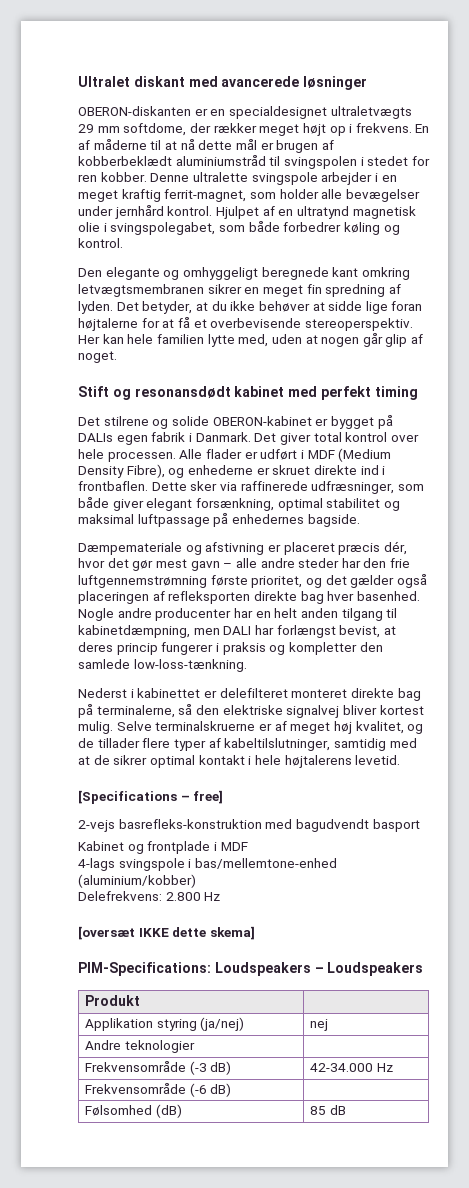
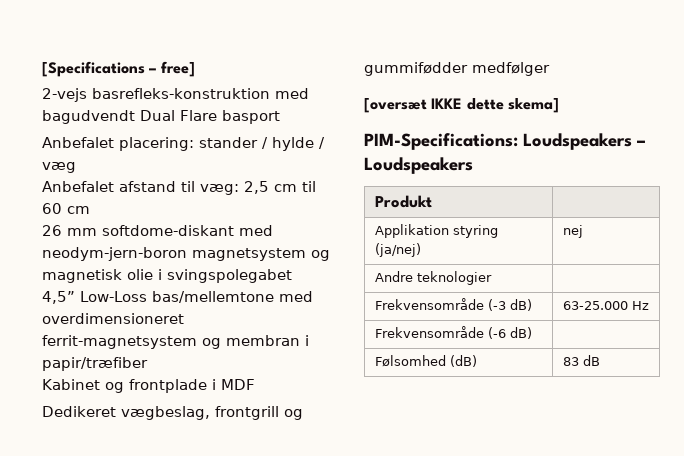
[78,76,368,90] [78,106,412,119] [78,123,430,136] [78,139,334,153] [78,155,430,169] [78,172,397,185] [78,189,420,202] [78,205,416,219] [78,221,400,235] [78,238,123,248] [78,267,410,280] [78,284,401,297] [78,301,423,314] [78,317,413,331] [78,333,424,347] [78,351,117,363] [78,386,418,400] [78,415,393,429] [78,432,419,445] [78,448,392,462] [78,464,386,478] [78,481,424,494] [78,497,400,511] [78,513,360,527] [78,541,407,555] [78,558,411,571] [78,574,427,588] [78,591,420,604] [78,608,398,621] [78,625,396,638] [78,642,383,655] [78,659,247,672] [78,688,421,701] [78,704,424,718] [78,721,424,734] [78,738,417,751] [78,755,401,768] Ultralet diskant med avancerede løsninger // OBERON-diskanten er en specialdesignet ultraletvægts 29 mm softdome, der rækker meget højt op i frekvens. En af måderne til at nå dette mål er brugen af kobberbeklædt aluminiumstråd til svingspolen i stedet for ren kobber. Denne ultralette svingspole arbejder i en meget kraftig ferrit-magnet, som holder alle bevægelser under jernhård kontrol. Hjulpet af en ultratynd magnetisk olie i svingspolegabet, som både forbedrer køling og kontrol. // Den elegante og omhyggeligt beregnede kant omkring letvægtsmembranen sikrer en meget fin spredning af lyden. Det betyder, at du ikke behøver at sidde lige foran højtalerne for at få et overbevisende stereoperspektiv. Her kan hele familien lytte med, uden at nogen går glip af noget. // Stift og resonansdødt kabinet med perfekt timing // Det stilrene og solide OBERON-kabinet er bygget på DALIs egen fabrik i Danmark. Det giver total kontrol over hele processen. Alle flader er udført i MDF (Medium Density Fibre), og enhederne er skruet direkte ind i frontbaflen. Dette sker via raffinerede udfræsninger, som både giver elegant forsænkning, optimal stabilitet og maksimal luftpassage på enhedernes bagside. // Dæmpemateriale og afstivning er placeret præcis dér, hvor det gør mest gavn – alle andre steder har den frie luftgennemstrømning første prioritet, og det gælder også placeringen af refleksporten direkte bag hver basenhed. Nogle andre producenter har en helt anden tilgang til kabinetdæmpning, men DALI har forlængst bevist, at deres princip fungerer i praksis og kompletter den samlede low-loss-tænkning. // Nederst i kabinettet er delefilteret monteret direkte bag på terminalerne, så den elektriske signalvej bliver kortest mulig. Selve terminalskruerne er af meget høj kvalitet, og de tillader flere typer af kabeltilslutninger, samtidig med at de sikrer optimal kontakt i hele højtalerens levetid. // -> (42, 69) none
(369, 825) none -> [140,110,217,121] Dual Flare
(420, 825) none -> [42,137,325,151] [42,162,76,173] [42,181,316,195] [42,203,90,214] [42,225,273,236] [42,247,330,261] [42,269,292,283] [42,291,313,304] [42,313,184,324] [42,335,309,349] [42,357,148,371] // Anbefalet placering: stander / hylde / væg // Anbefalet afstand til væg: 2,5 cm til 60 cm // 26 mm softdome-diskant med neodym-jern-boron magnetsystem og magnetisk olie i svingspolegabet // 4,5” Low-Loss bas/mellemtone med overdimensioneret ferrit-magnetsystem og membran i papir/træfiber
[78,858,337,871] [78,874,196,888] [78,891,221,901] 4-lags svingspole i bas/mellemtone-enhed (aluminium/kobber) // Delefrekvens: 2.800 Hz -> [42,406,303,420] [364,62,550,76] Dedikeret vægbeslag, frontgrill og gummifødder medfølger
[310,1063,374,1072] 42-34.000 -> [562,301,628,310] 63-25.000
[310,1106,327,1115] 85 -> [562,357,579,366] 83

